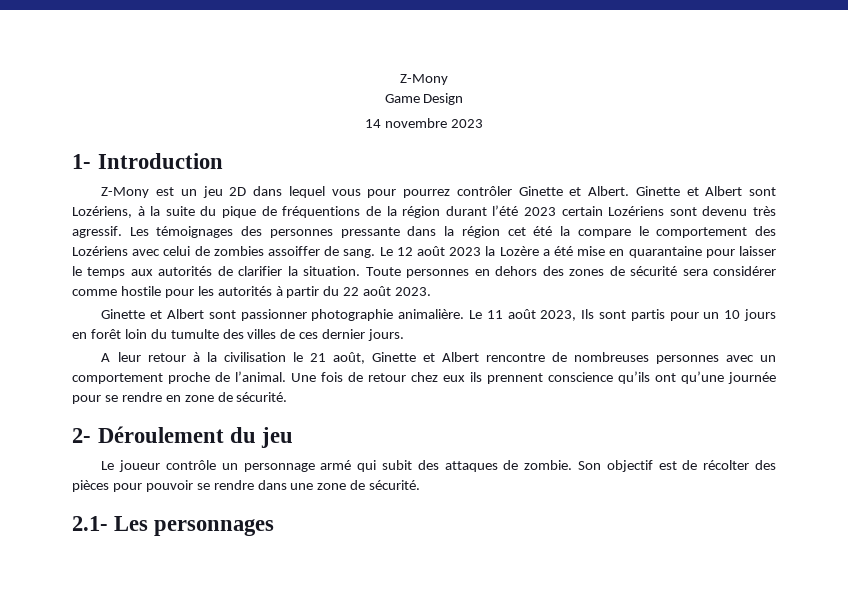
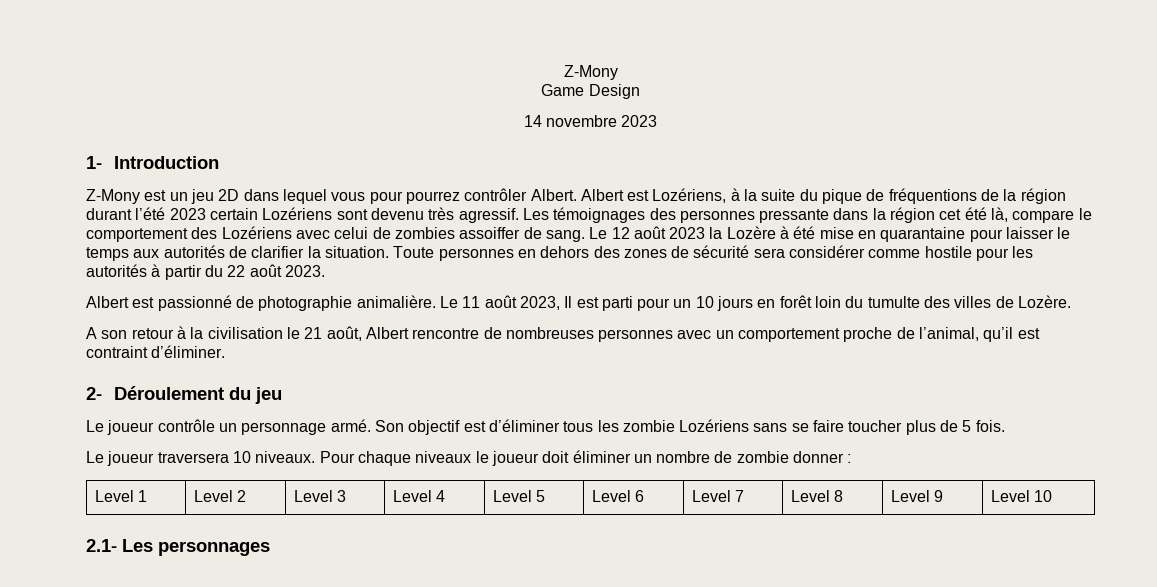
[518,186,776,196] Ginette et Albert. Ginette et Albert sont -> [530,189,650,201] Albert. Albert est
[560,226,571,236] la -> [991,207,1009,222] là,
[542,249,550,256] a -> [780,226,790,239] à
[101,309,307,321] Ginette et Albert sont passionner -> [86,295,254,311] Albert est passionné de
[581,309,665,321] Ils sont partis -> [564,296,633,311] Il est parti
[299,329,405,341] ces dernier jours. -> [1018,295,1072,308] Lozère.
[117,352,141,362] leur -> [101,330,128,339] son
[371,352,435,362] Ginette et -> (362, 333) none
[235,371,776,384] [72,392,288,404] l’animal. Une fois de retour chez eux ils prennent conscience qu’ils ont qu’une journée pour se rendre en zone de sécurité. -> [919,327,1040,342] [86,345,226,358] l’animal, qu’il est contraint d’éliminer.
[320,460,777,472] [72,480,421,492] armé qui subit des attaques de zombie. Son objectif est de récolter des pièces pour pouvoir se rendre dans une zone de sécurité. -> [330,419,1005,435] [86,450,852,466] [95,490,148,502] [194,490,247,502] [294,490,347,502] [393,490,446,502] [493,490,546,502] [592,490,645,502] [692,490,745,502] [791,490,844,502] [891,490,944,502] [991,490,1053,502] armé. Son objectif est d’éliminer tous les zombie Lozériens sans se faire toucher plus de 5 fois. // Le joueur traversera 10 niveaux. Pour chaque niveaux le joueur doit éliminer un nombre de zombie donner : // Level 1 | Level 2 | Level 3 | Level 4 | Level 5 | Level 6 | Level 7 | Level 8 | Level 9 | Level 10

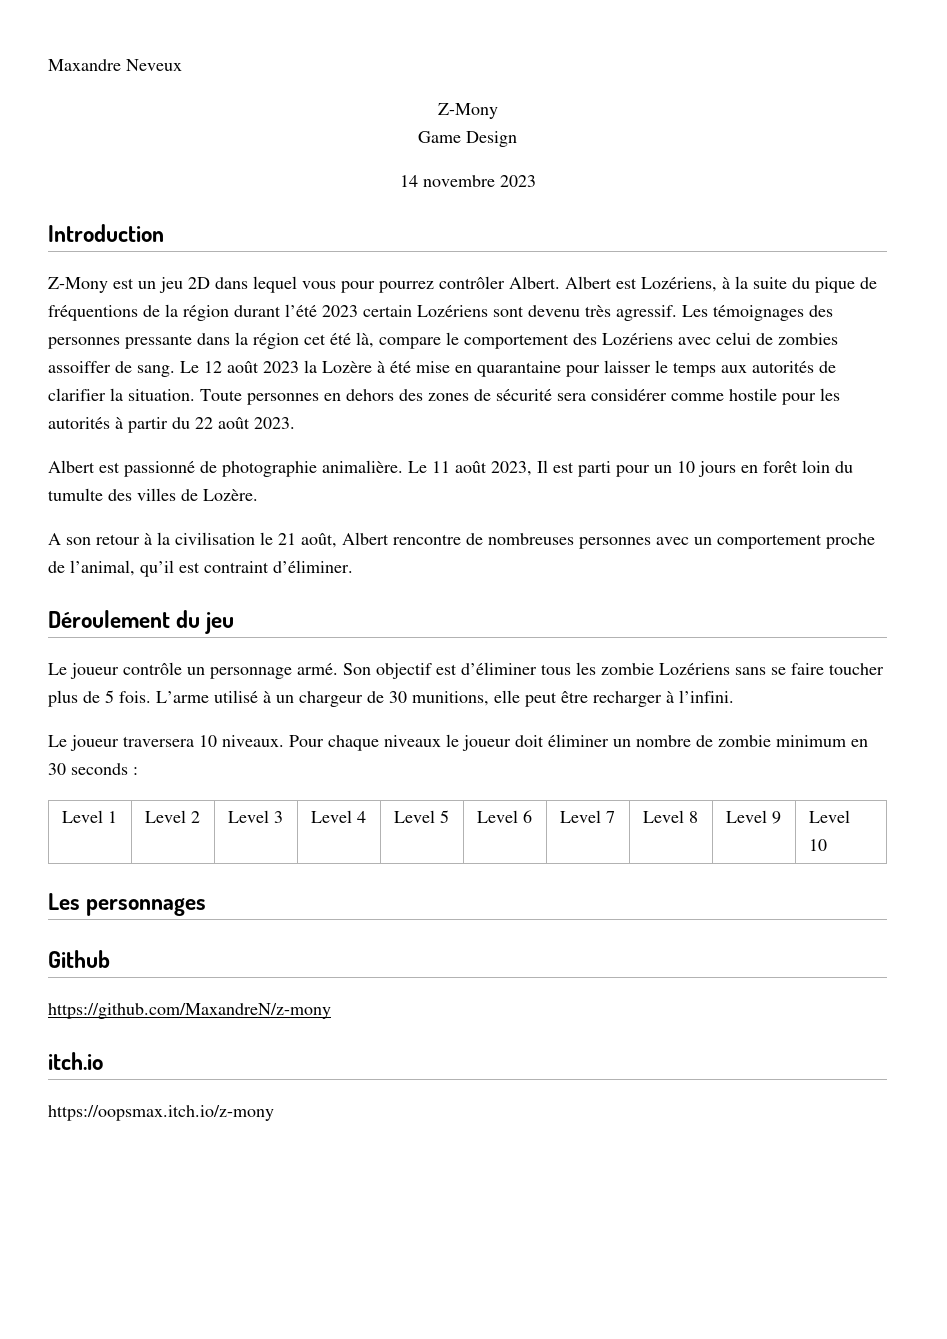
(563, 72) none -> [48,59,182,71] Maxandre Neveux //
[86,156,102,169] 1- -> (536, 181) none
[86,387,102,400] 2- -> (353, 566) none
(1005, 426) none -> [156,690,734,707] L’arme utilisé à un chargeur de 30 munitions, elle peut être recharger à l’infini.
[793,451,845,463] donner -> [776,735,868,747] [48,763,128,775] minimum en 30 seconds
[86,539,117,552] 2.1- -> (828, 845) none
(270, 548) none -> [48,950,110,968] [48,1003,331,1019] [48,1052,103,1070] [48,1105,274,1121] // Github // https://github.com/MaxandreN/z-mony // itch.io // https://oopsmax.itch.io/z-mony

